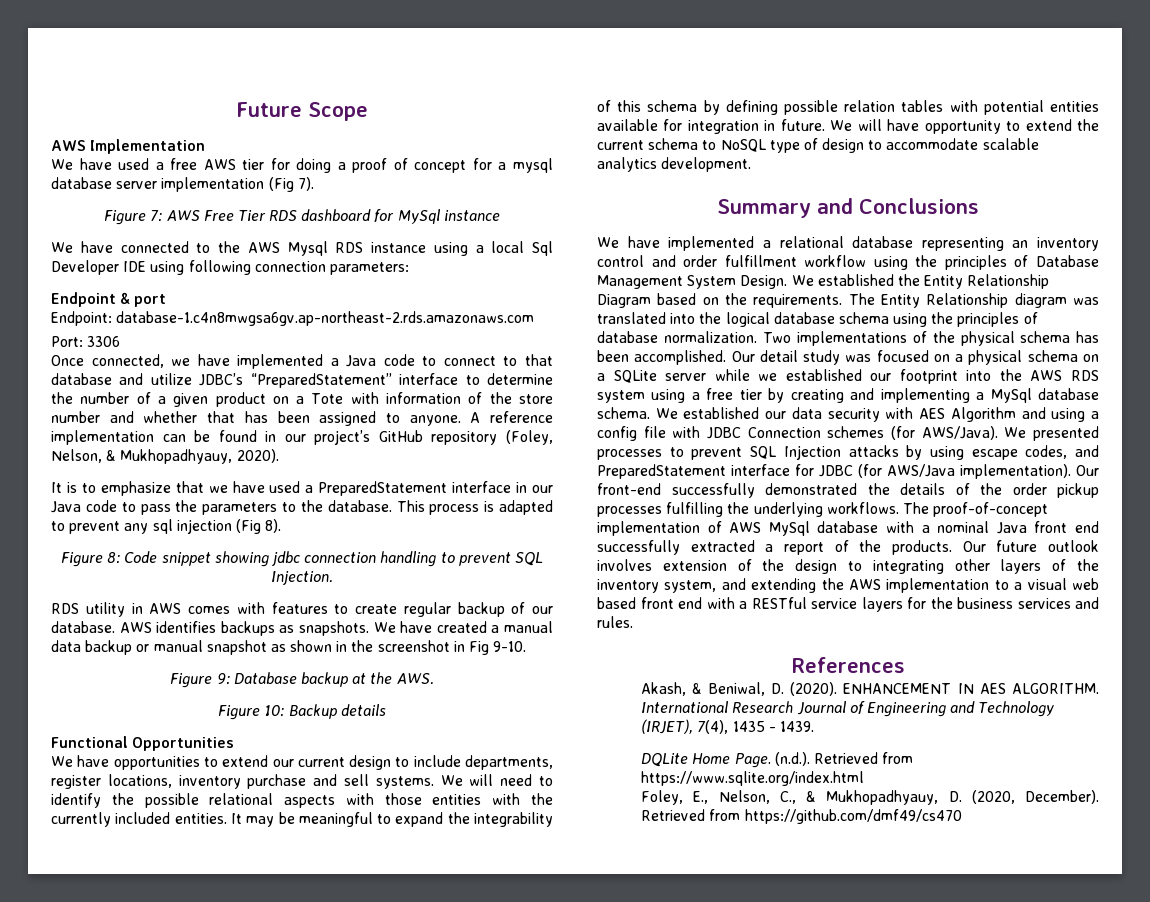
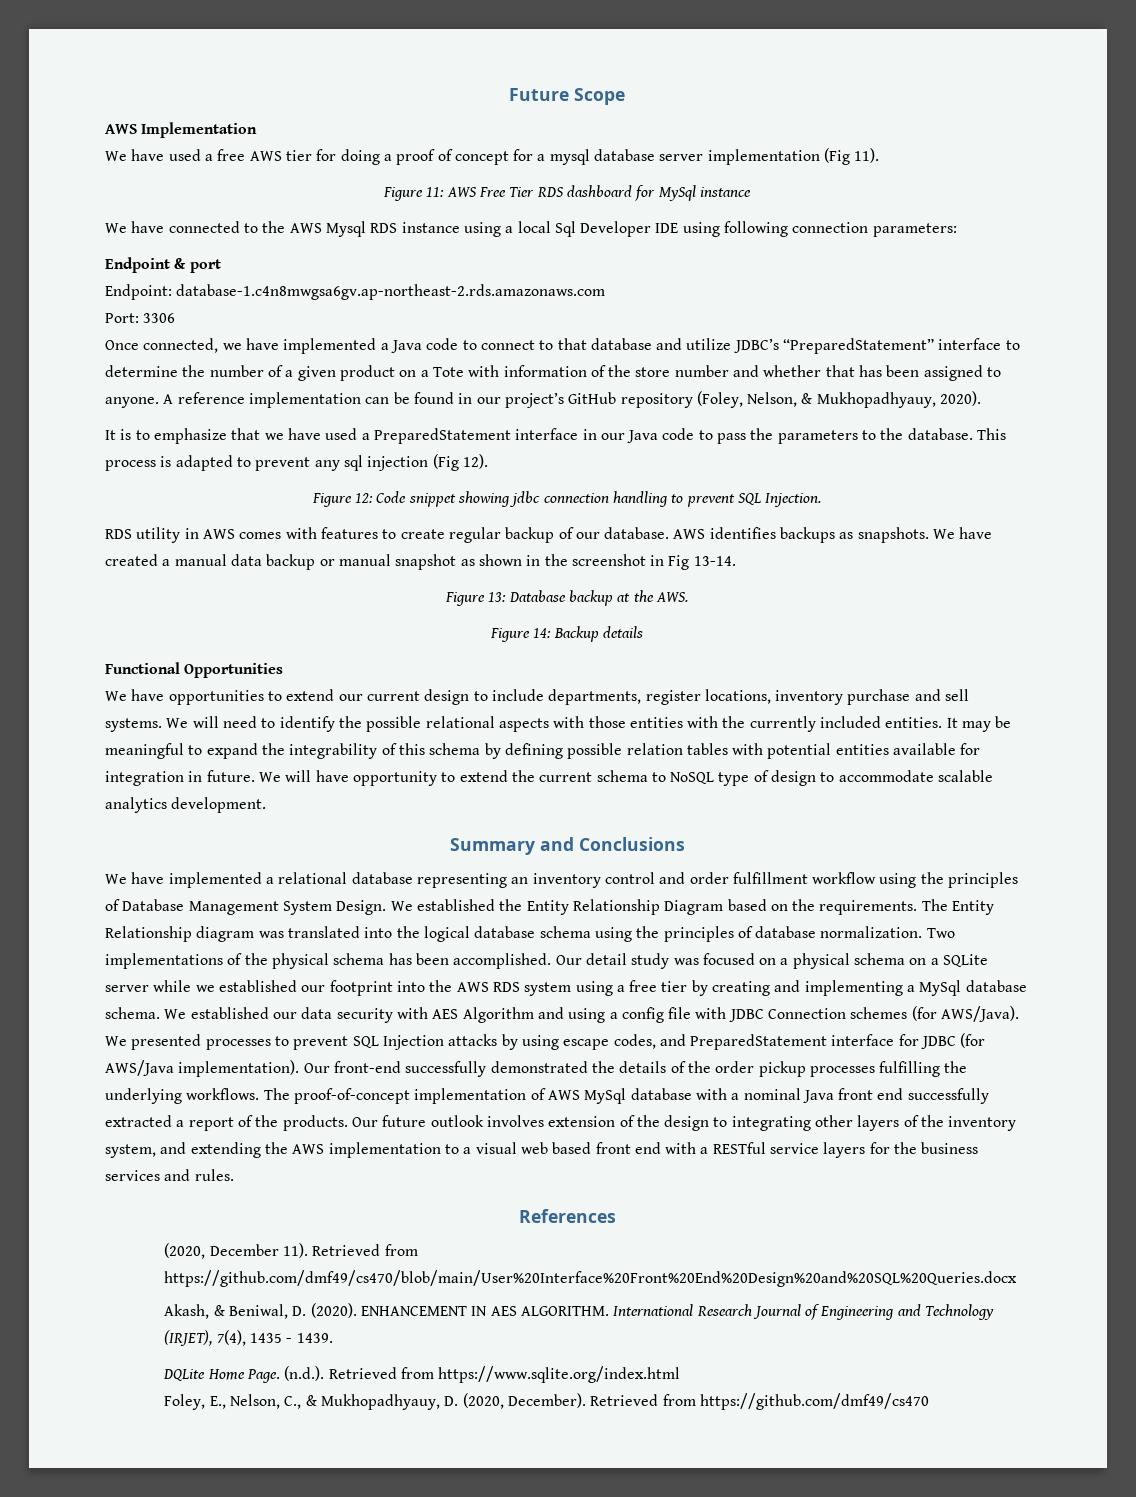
[297,177,314,191] [104,210,163,225] 7). // Figure 7: -> [854,148,880,163] [383,187,445,201] 11). // Figure 11:
[265,519,282,533] [61,552,121,567] 8). // Figure 8: -> [462,454,488,469] [311,493,374,507] 12). // Figure 12:
[493,641,527,652] [170,673,230,688] 9-10. // Figure 9: -> [693,556,736,566] [445,592,507,606] 13-14. // Figure 13:
[264,705,285,717] 10: -> [533,628,552,638] 14:
(905, 665) none -> [164,1243,418,1259] [164,1270,1018,1287] // (2020, December 11). Retrieved from https://github.com/dmf49/cs470/blob/main/User%20Interface%20Front%20End%20Design%20and%20SQL%20Queries.docx

